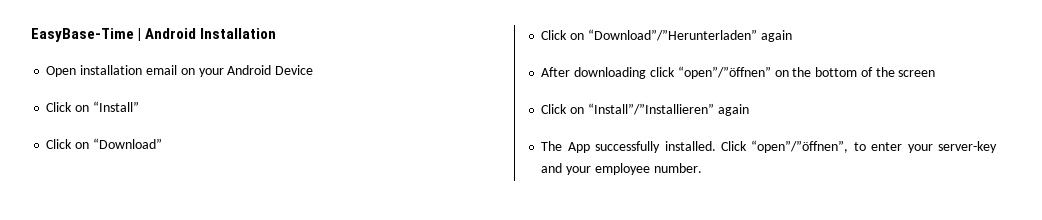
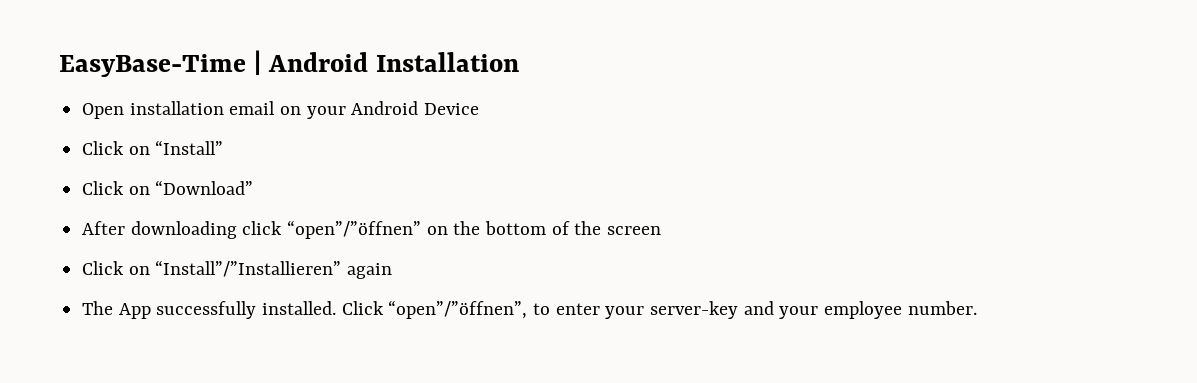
[541,29,792,42] // Click on “Download”/”Herunterladen” again -> (254, 187) none

